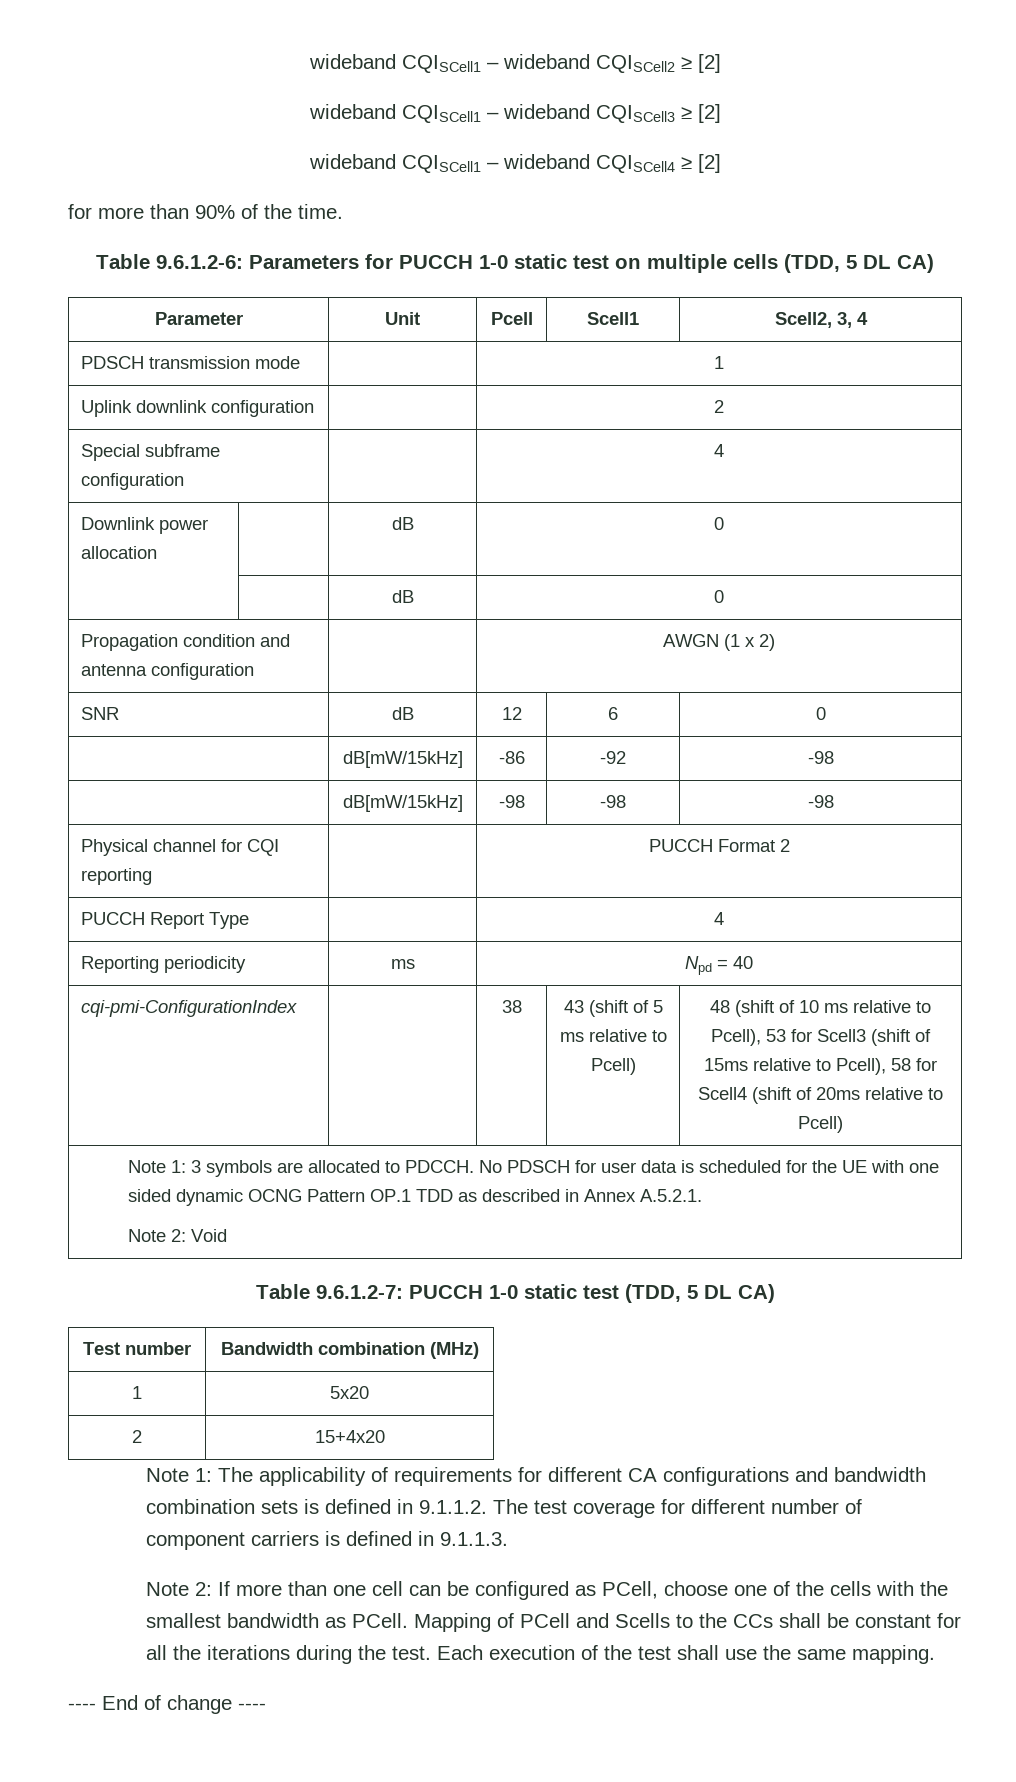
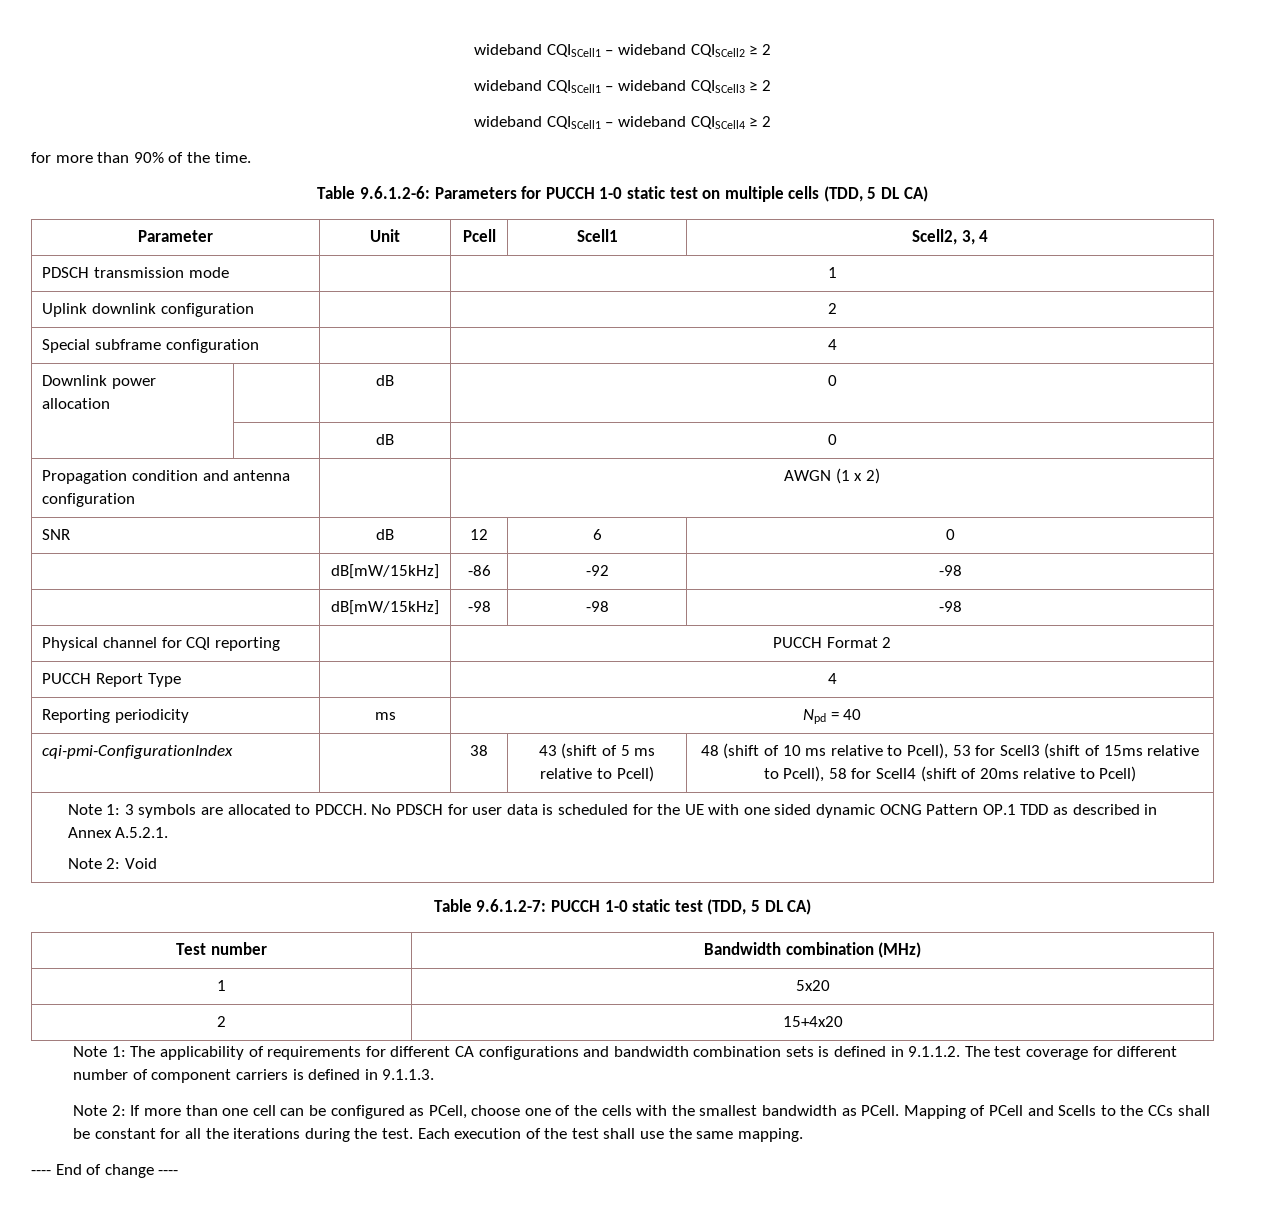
[697,54,721,73] [2] -> [761,44,771,55] 2
[697,104,721,123] [2] -> [761,80,771,91] 2
[697,154,721,173] [2] -> [761,116,771,127] 2

